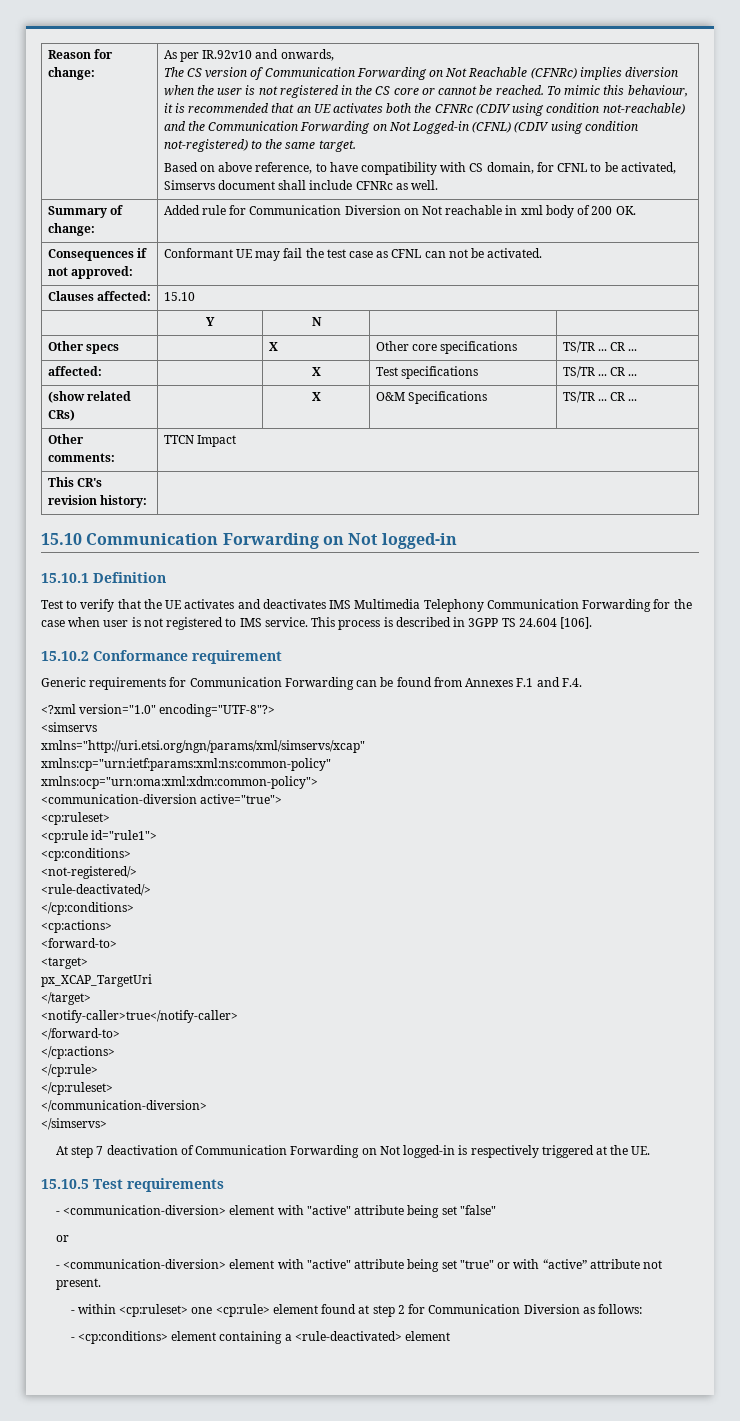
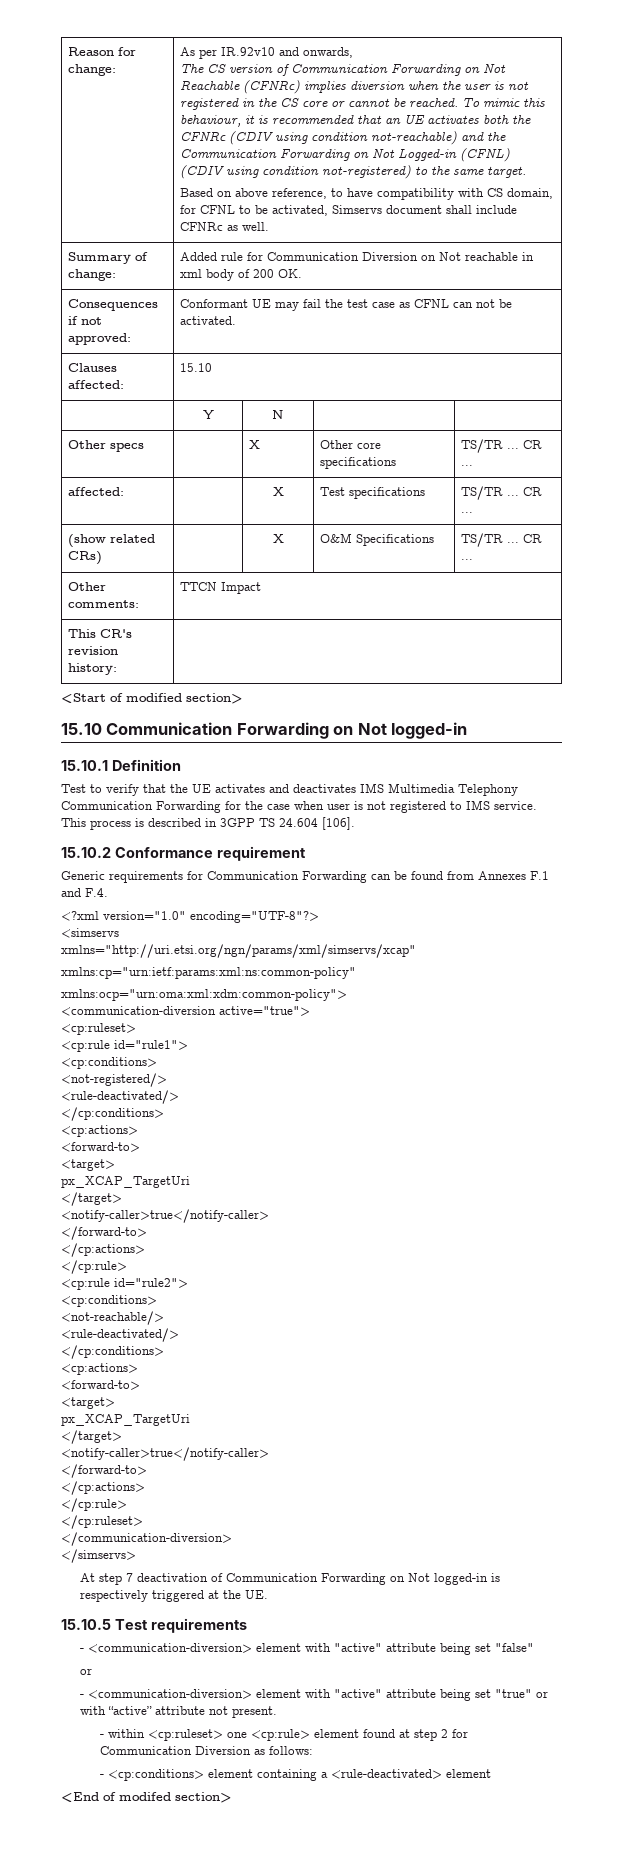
(147, 501) none -> [61,693,243,704] // <Start of modified section>
(98, 1070) none -> [61,1278,188,1290] [61,1295,157,1307] [61,1311,164,1325] [61,1328,179,1342] [61,1345,164,1359] [61,1363,138,1375] [61,1380,140,1390] [61,1397,115,1409] [61,1414,190,1426] [61,1430,122,1444] [61,1447,269,1461] [61,1464,147,1478] [61,1481,145,1495] [61,1498,127,1512] // <cp:rule id="rule2"> // <cp:conditions> // <not-reachable/> // <rule-deactivated/> // </cp:conditions> // <cp:actions> // <forward-to> // <target> // px_XCAP_TargetUri // </target> // <notify-caller>true</notify-caller> // </forward-to> // </cp:actions> // </cp:rule>
(451, 1336) none -> [61,1792,232,1803] // <End of modifed section>

